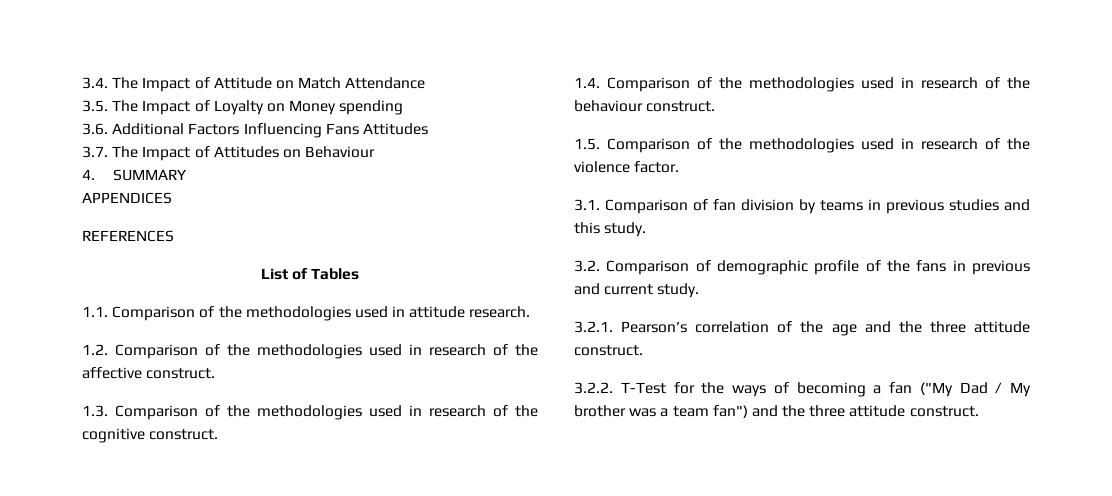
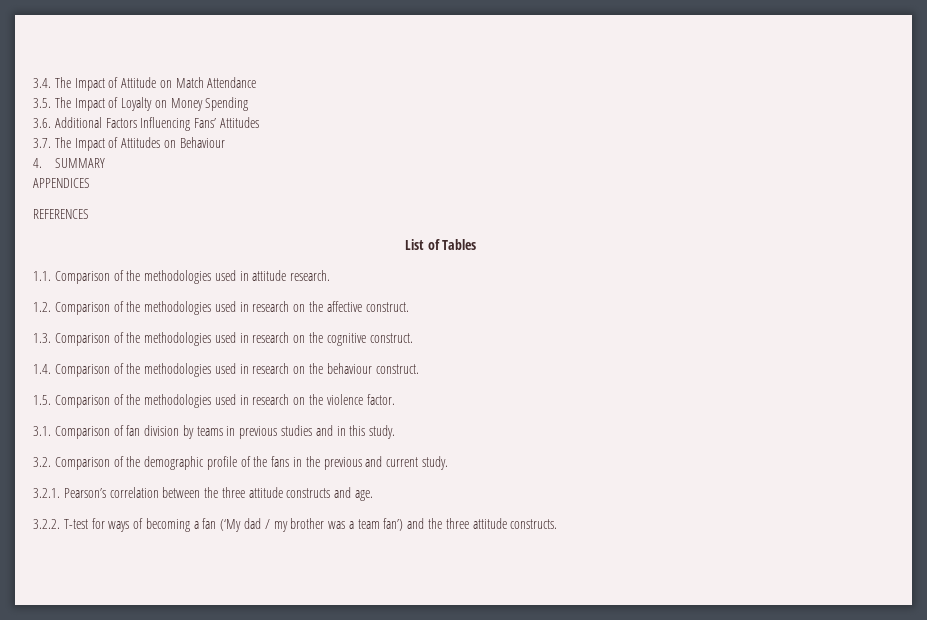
[339,100,404,115] spending -> [205,97,249,111] Spending
[325,123,359,135] Fans -> [194,118,217,128] Fans’
[493,344,508,356] of -> [293,304,306,312] on
[493,405,508,417] of -> [293,335,306,343] on
[985,77,1000,89] of -> [293,366,306,374] on
[985,138,1000,150] of -> [293,397,306,405] on
(1030, 205) none -> [336,426,346,436] in
(711, 266) none -> [126,456,141,467] the
(966, 265) none -> [305,456,320,467] the
[777,321,1030,336] [574,345,643,356] [574,382,725,394] of the age and the three attitude construct. // 3.2.2. T-Test for the -> [162,487,374,501] [33,518,105,529] between the three attitude constructs and age. // 3.2.2. T-test for
[919,382,1031,397] ("My Dad / My -> [220,518,288,532] (‘My dad / my
[712,405,979,418] fan") and the three attitude construct. -> [383,518,558,531] fan’) and the three attitude constructs.

